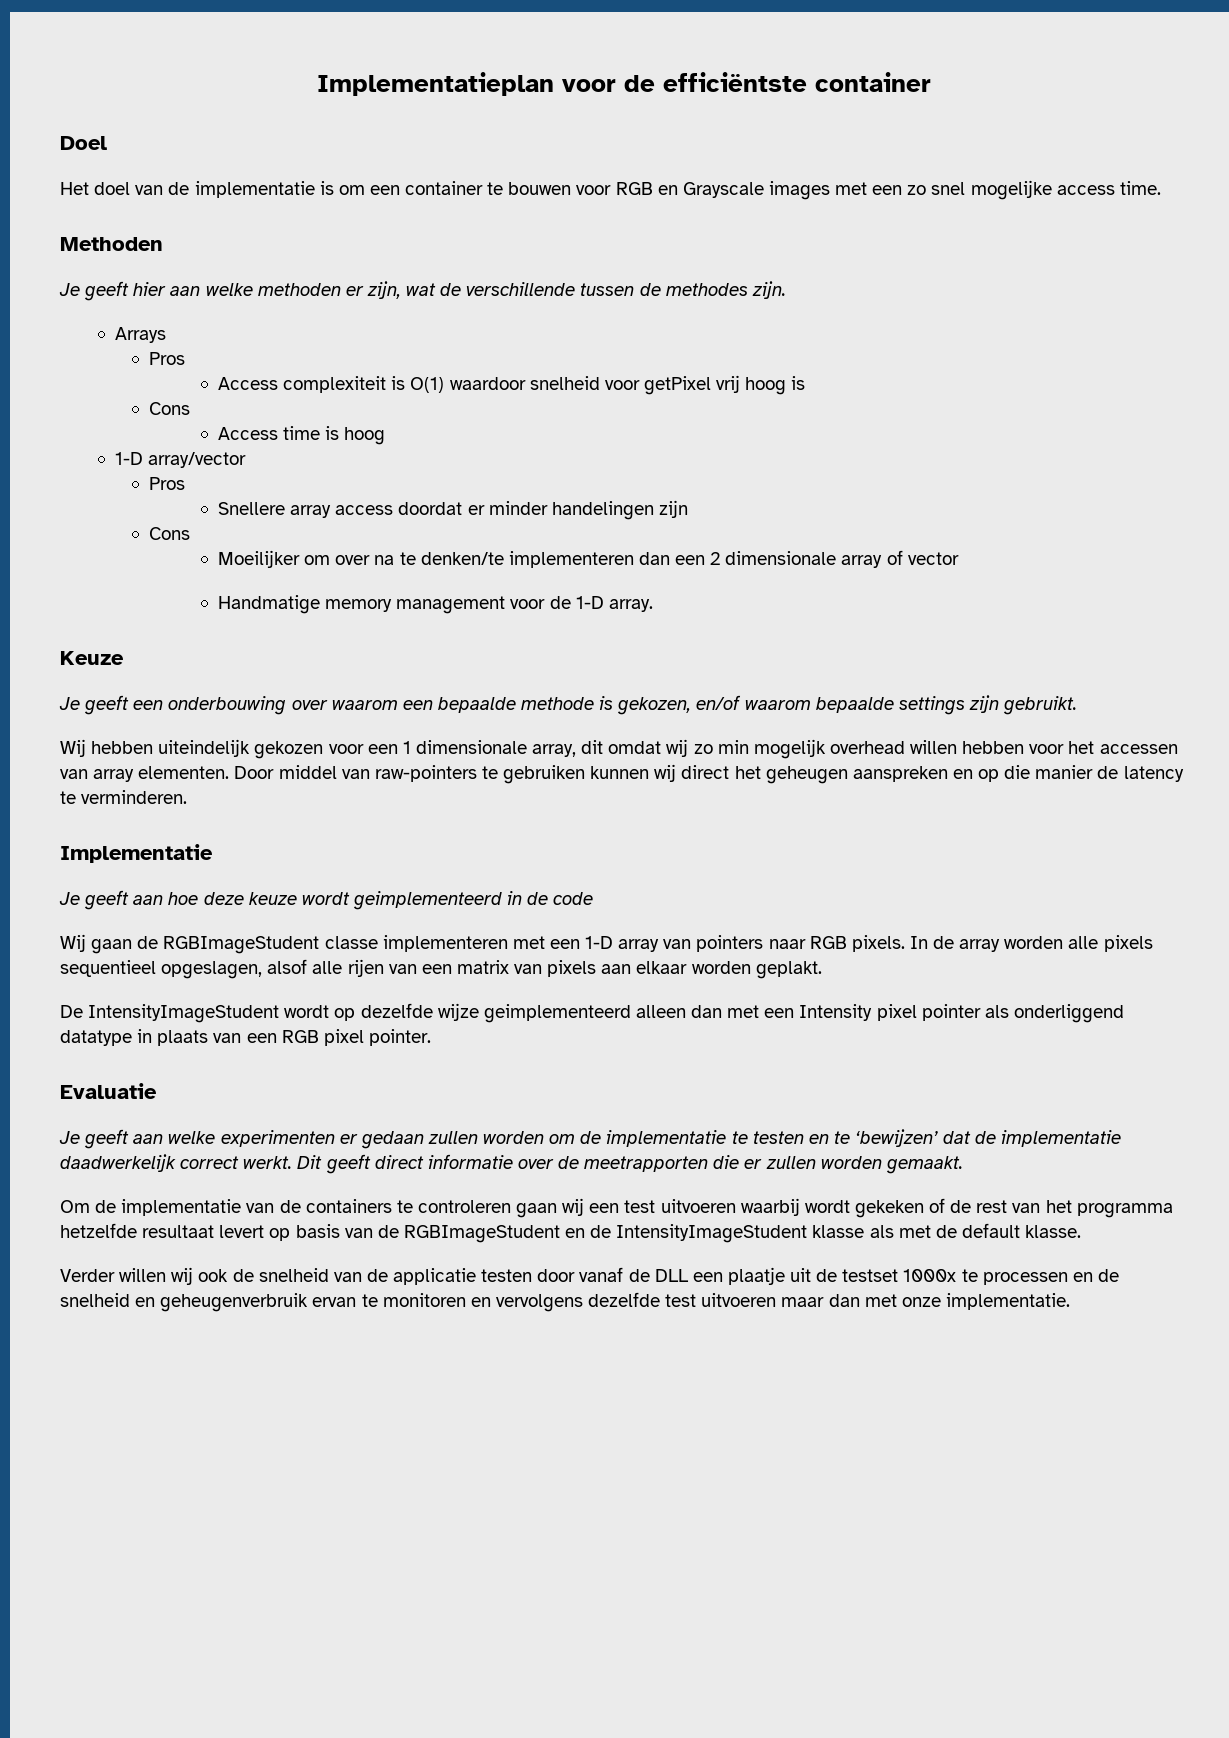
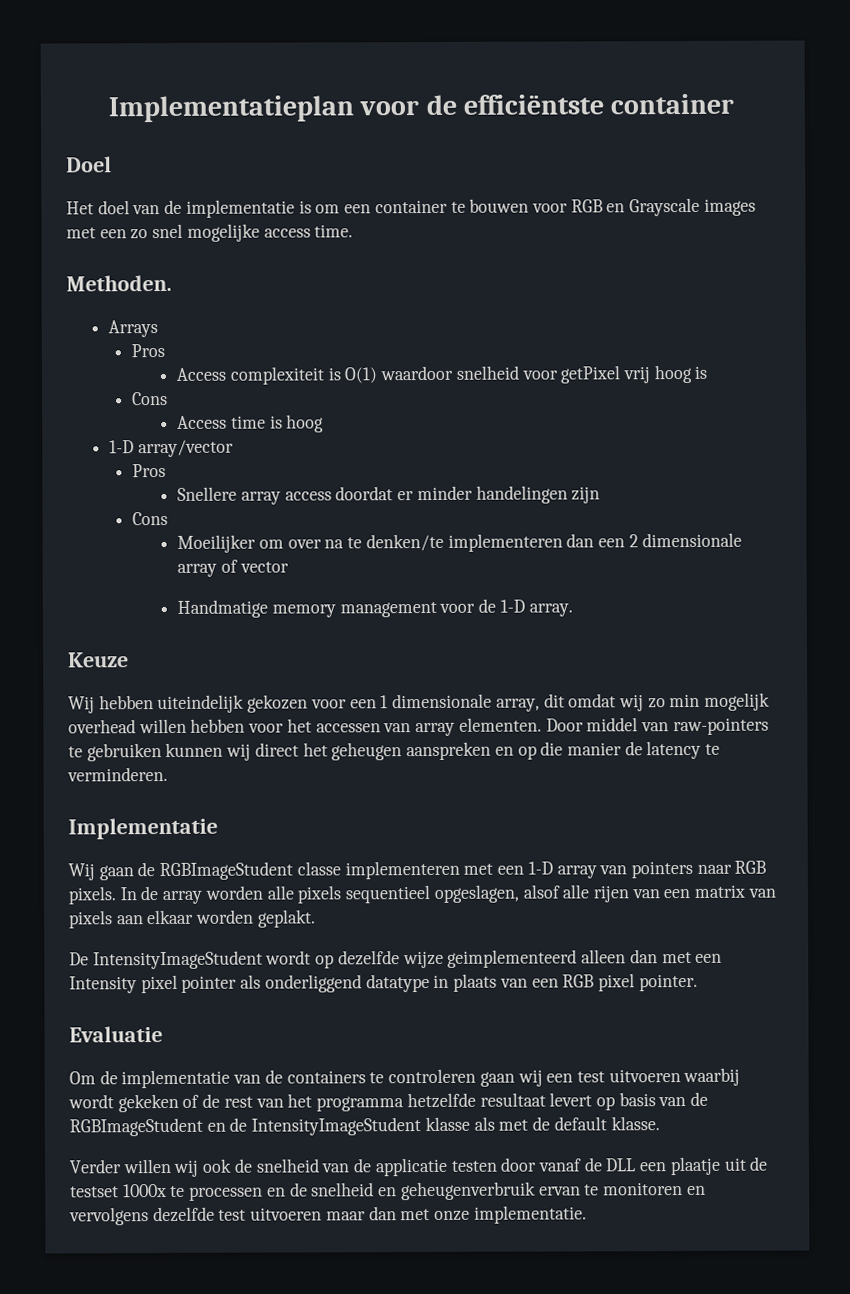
[60,237,163,251] [59,281,786,301] Methoden // Je geeft hier aan welke methoden er zijn, wat de verschillende tussen de methodes zijn. -> [66,274,172,292] Methoden.
[59,695,1078,715] // Je geeft een onderbouwing over waarom een bepaalde methode is gekozen, en/of waarom bepaalde settings zijn gebruikt. -> (129, 660) none
[59,890,594,910] // Je geeft aan hoe deze keuze wordt geimplementeerd in de code -> (218, 828) none
[59,1129,1122,1149] [60,1154,963,1174] // Je geeft aan welke experimenten er gedaan zullen worden om de implementatie te testen en te ‘bewijzen’ dat de implementatie daadwerkelijk correct werkt. Dit geeft direct informatie over de meetrapporten die er zullen worden gemaakt. -> (163, 1034) none

